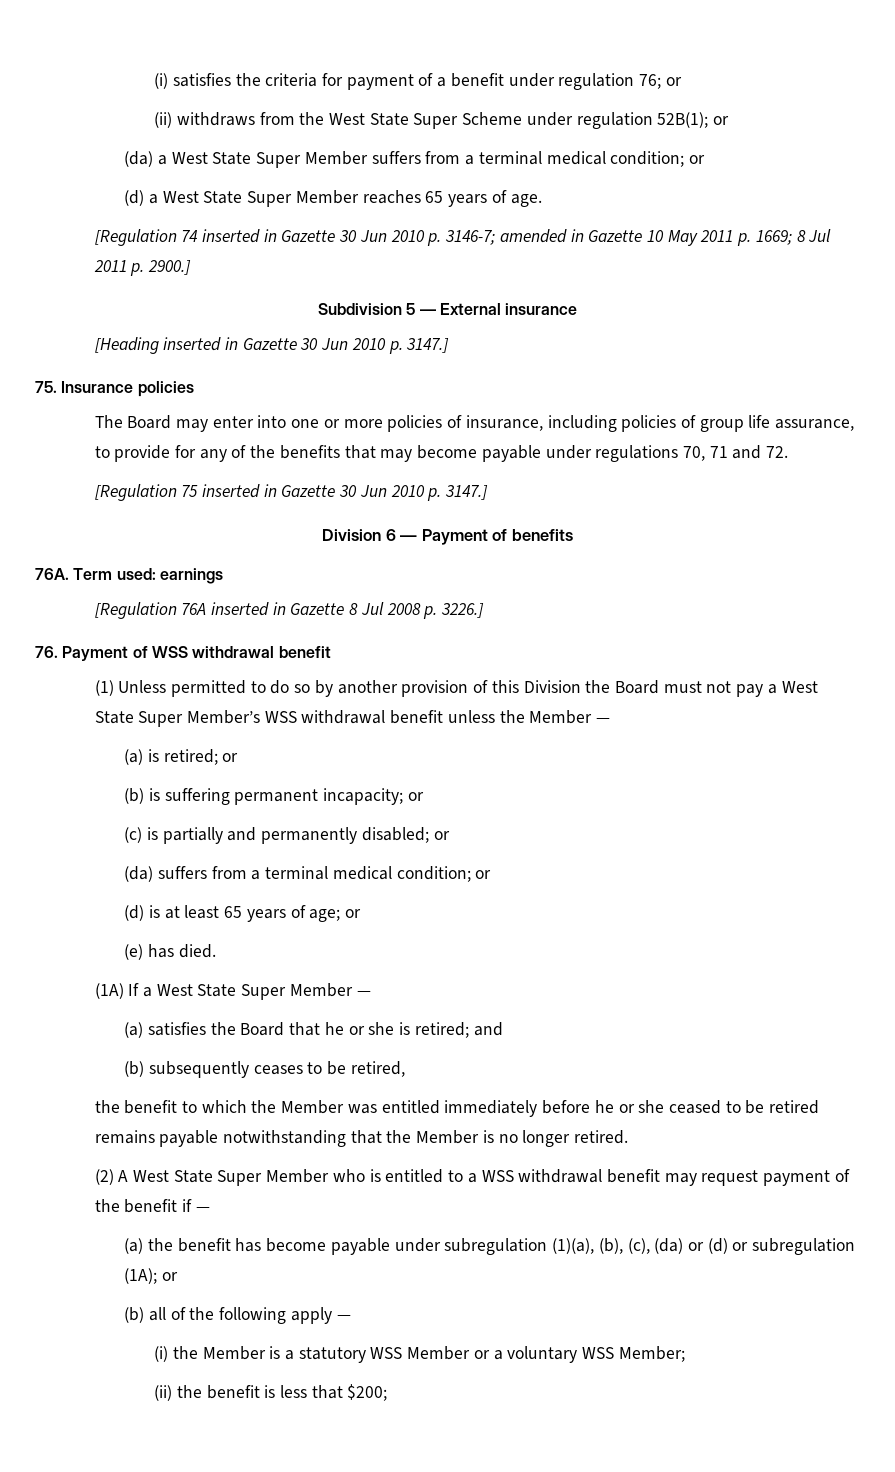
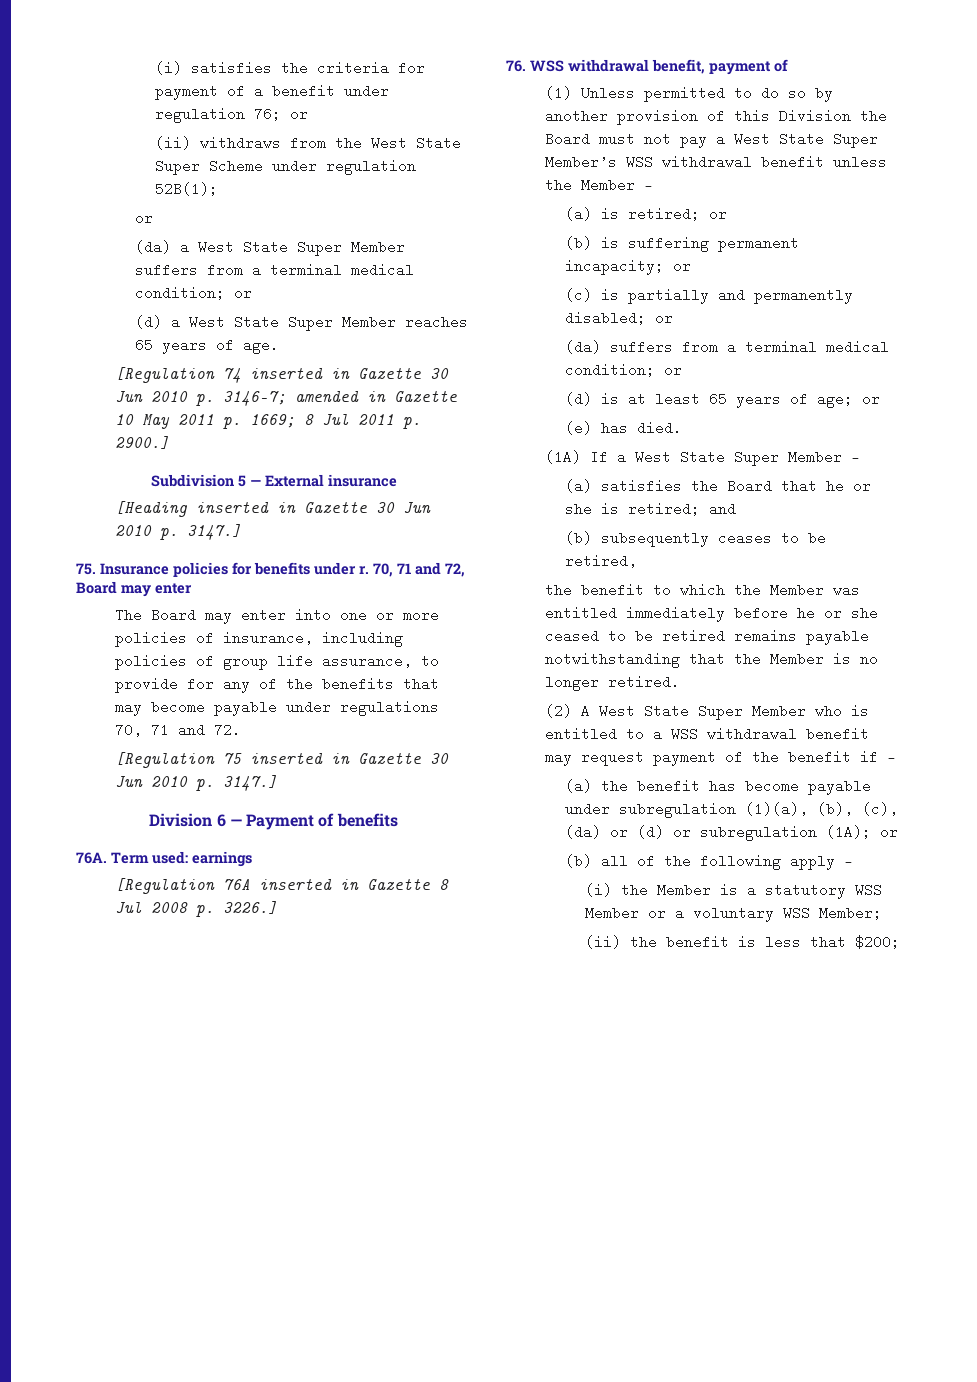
(709, 120) none -> (218, 189) //
(194, 389) none -> [232,562,465,577] [76,581,192,597] for benefits under r. 70, 71 and 72, Board may enter
[62,646,331,661] Payment of WSS withdrawal benefit -> [530,59,788,75] WSS withdrawal benefit, payment of

